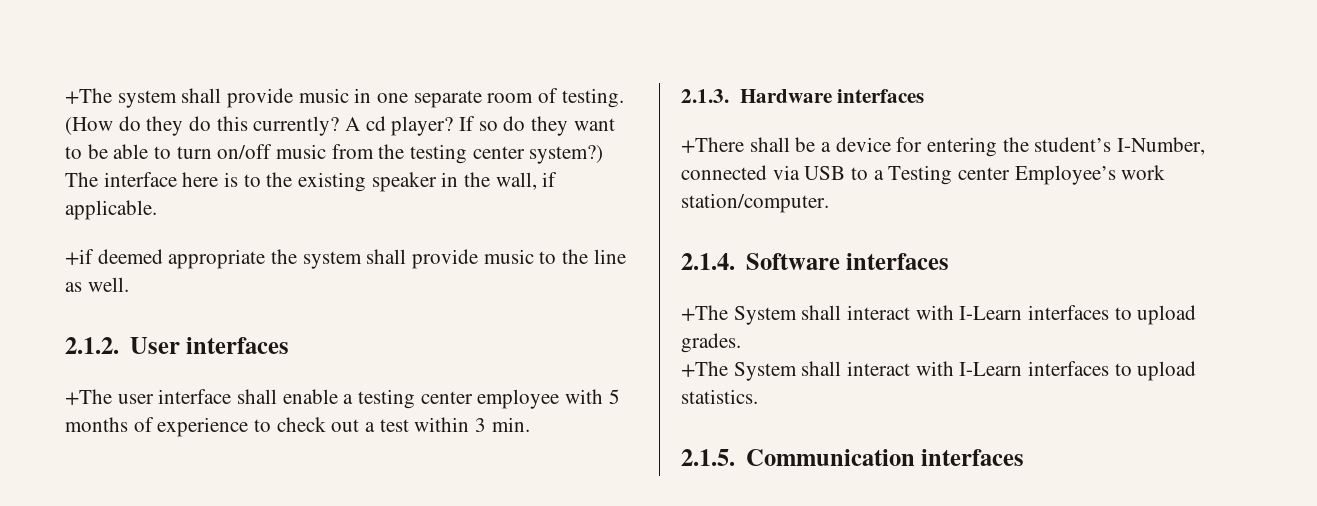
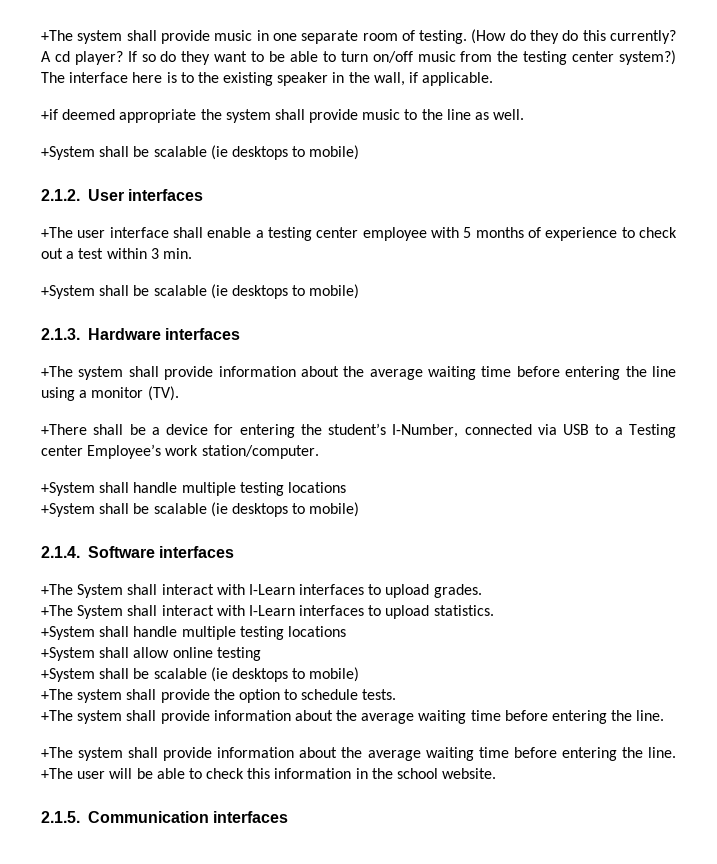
(129, 284) none -> [41,145,360,160] // +System shall be scalable (ie desktops to mobile)
[681,89,925,103] 2.1.3. Hardware interfaces -> [41,284,360,299] [41,328,241,340] [41,366,676,380] [41,386,179,401] +System shall be scalable (ie desktops to mobile) // 2.1.3. Hardware interfaces // +The system shall provide information about the average waiting time before entering the line using a monitor (TV).
(829, 203) none -> [41,482,346,496] [41,502,360,517] // +System shall handle multiple testing locations // +System shall be scalable (ie desktops to mobile)
(758, 396) none -> [41,626,346,640] [41,647,261,661] [41,667,360,682] [41,689,397,703] [41,710,665,724] [41,747,677,761] [41,768,497,779] // +System shall handle multiple testing locations // +System shall allow online testing // +System shall be scalable (ie desktops to mobile) // +The system shall provide the option to schedule tests. // +The system shall provide information about the average waiting time before entering the line. // +The system shall provide information about the average waiting time before entering the line. +The user will be able to check this information in the school website.

